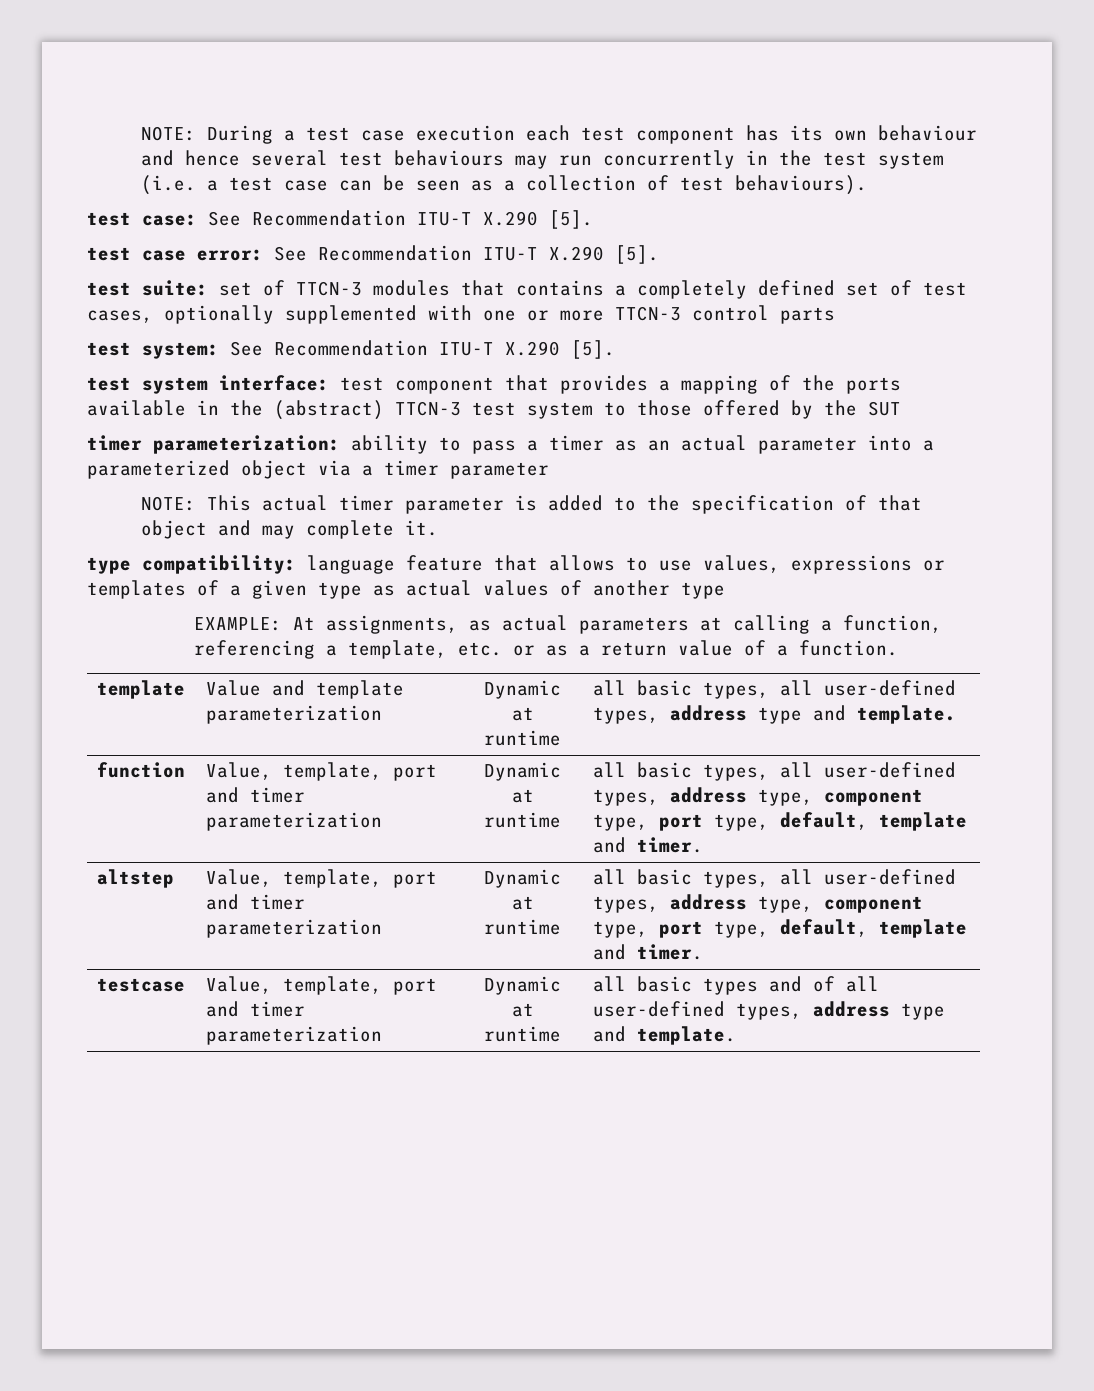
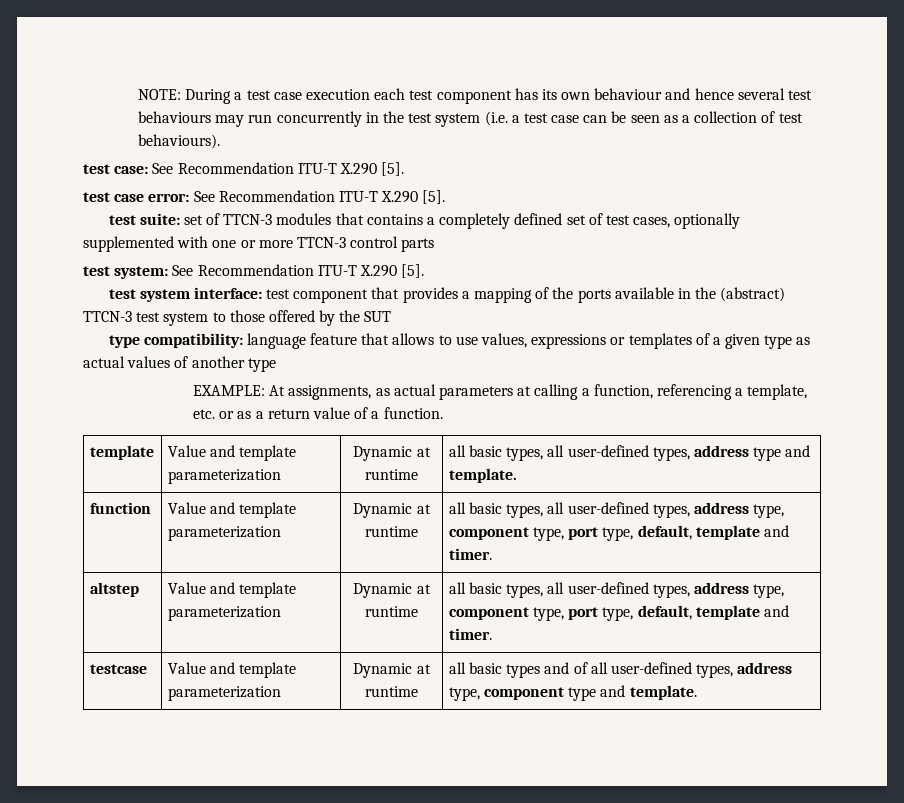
[87,435,934,454] [87,460,549,479] [140,495,922,514] [140,520,438,539] // timer parameterization: ability to pass a timer as an actual parameter into a parameterized object via a timer parameter // NOTE: This actual timer parameter is added to the specification of that object and may complete it. -> (392, 316) none
[206,762,438,781] [206,787,306,803] Value, template, port and timer -> [167,502,297,518] Value and template
[206,869,438,888] [206,894,306,910] Value, template, port and timer -> [167,582,297,598] Value and template
[206,976,438,995] [206,1001,306,1017] Value, template, port and timer -> [167,662,297,678] Value and template
(891, 1009) none -> [448,687,564,701] type, component

